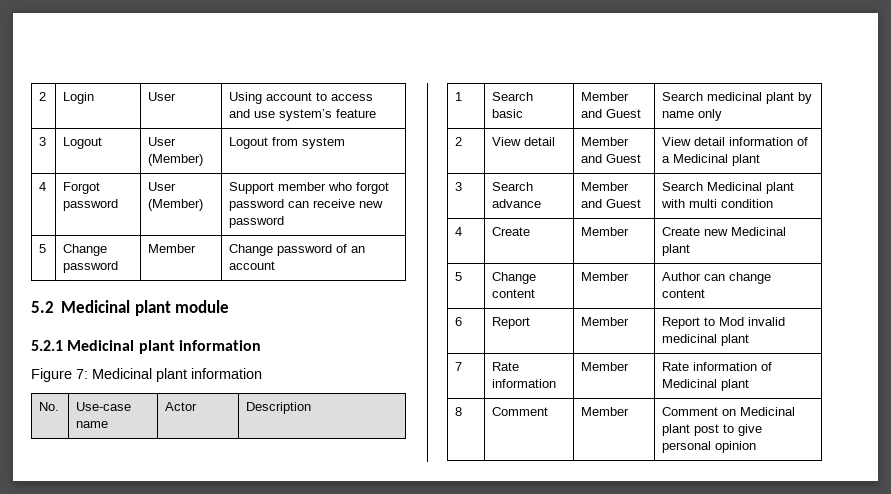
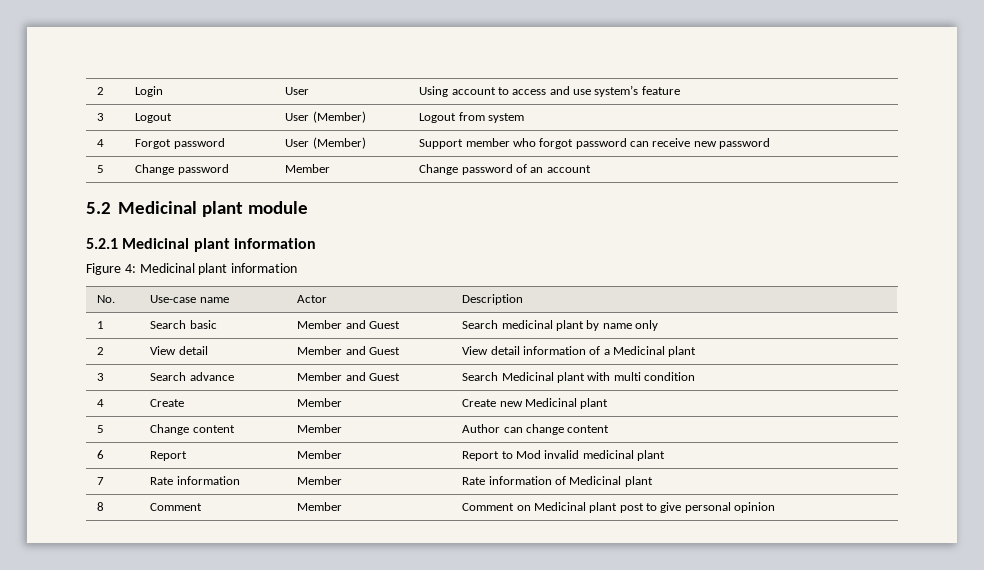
[76,369,88,379] 7: -> [124,264,136,273] 4:

